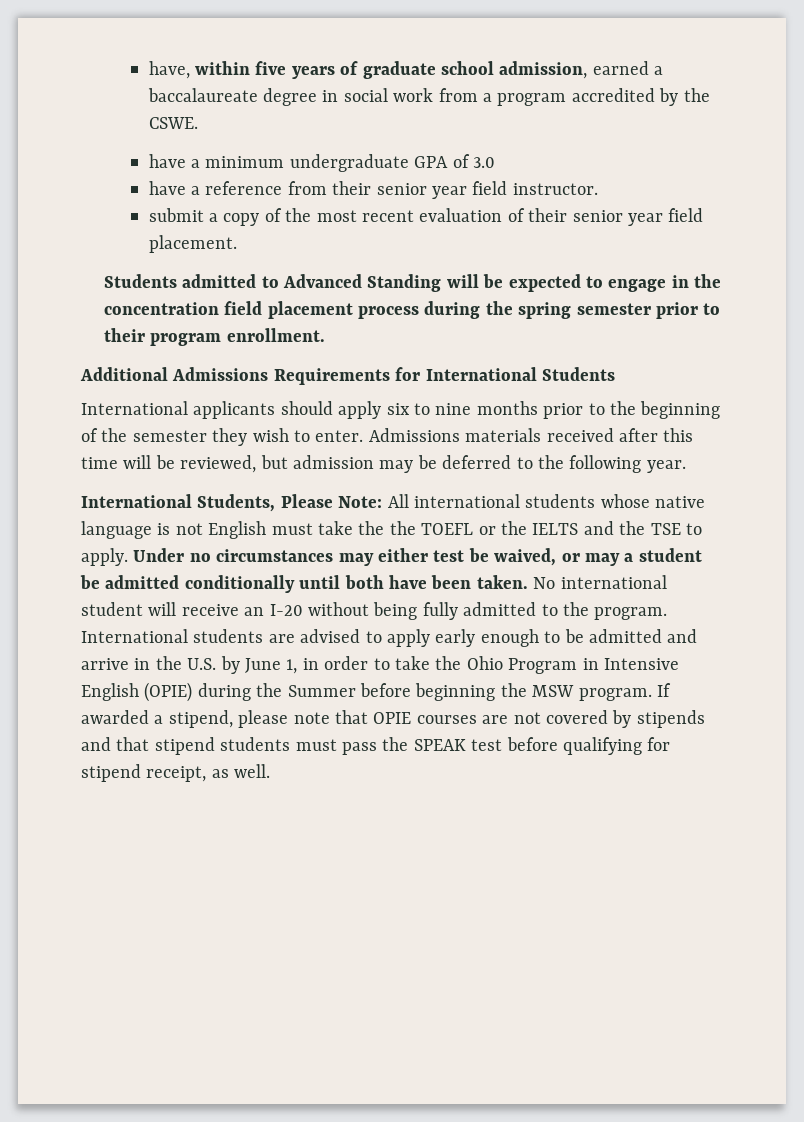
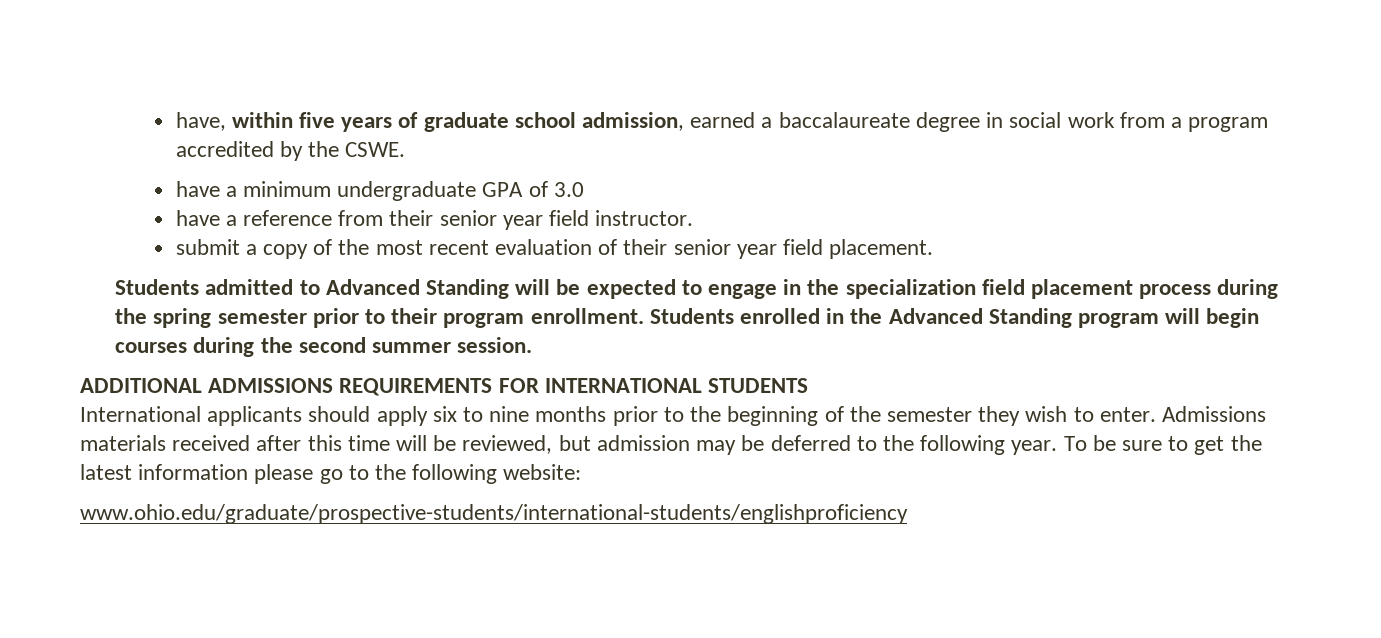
[103,302,219,315] concentration -> [845,279,976,299] specialization
[80,367,615,385] // Additional Admissions Requirements for International Students -> [649,308,1260,328] [115,337,533,357] [80,378,809,396] Students enrolled in the Advanced Standing program will begin courses during the second summer session. // ADDITIONAL ADMISSIONS REQUIREMENTS FOR INTERNATIONAL STUDENTS
[81,494,706,512] [81,521,702,539] [81,548,702,566] [80,575,667,593] [81,602,668,620] [81,629,698,647] [81,656,679,674] [81,682,671,702] [81,710,705,728] [81,737,671,755] [81,764,271,782] // International Students, Please Note: All international students whose native language is not English must take the the TOEFL or the IELTS and the TSE to apply. Under no circumstances may either test be waived, or may a student be admitted conditionally until both have been taken. No international student will receive an I-20 without being fully admitted to the program. International students are advised to apply early enough to be admitted and arrive in the U.S. by June 1, in order to take the Ohio Program in Intensive English (OPIE) during the Summer before beginning the MSW program. If awarded a stipend, please note that OPIE courses are not covered by stipends and that stipend students must pass the SPEAK test before qualifying for stipend receipt, as well. -> [1063,435,1262,455] [80,464,582,484] [80,504,908,524] To be sure to get the latest information please go to the following website: // www.ohio.edu/graduate/prospective-students/international-students/englishproficiency

